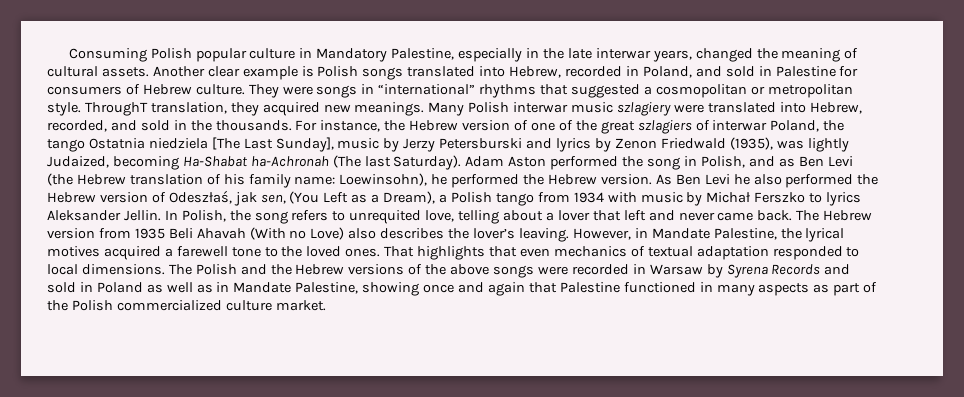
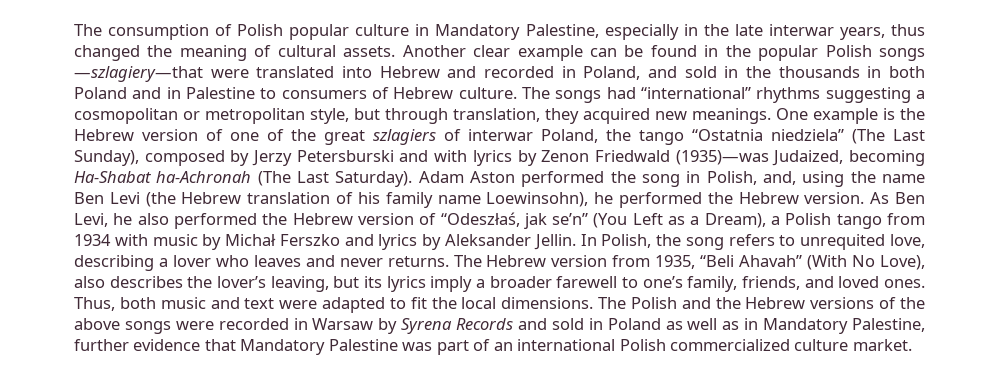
[68,48,147,62] Consuming -> [74,24,233,40] The consumption of
(692, 56) none -> [891,24,926,36] thus
[301,66,562,80] is Polish songs translated into Hebrew, -> [589,45,925,61] [74,66,477,82] can be found in the popular Polish songs —szlagiery—that were translated into Hebrew and
[775,66,859,77] [47,84,641,98] Palestine for consumers of Hebrew culture. They were songs in “international” rhythms that suggested -> [746,66,925,78] [74,87,911,103] the thousands in both Poland and in Palestine to consumers of Hebrew culture. The songs had “international” rhythms suggesting
[47,102,148,116] style. ThroughT -> [310,108,448,124] style, but through
[428,102,862,116] [47,120,381,132] Many Polish interwar music szlagiery were translated into Hebrew, recorded, and sold in the thousands. For instance, -> [776,108,895,124] One example is
[88,137,380,152] Ostatnia niedziela [The Last Sunday], music -> [692,129,925,144] [74,150,225,166] “Ostatnia niedziela” (The Last Sunday), composed
(553, 143) none -> [434,150,468,162] with
[729,137,849,152] (1935), was lightly -> [675,150,769,165] (1935)—was
[364,156,391,167] last -> [297,171,329,183] Last
[748,156,795,167] and as -> [763,171,926,187] and, using the name
[294,176,336,185] name: -> [437,195,481,204] name
[704,174,730,185] Levi -> [74,213,108,227] Levi,
[168,190,286,206] Odeszłaś, jak sen, -> [440,212,589,229] “Odeszłaś, jak se’n”
[809,192,862,206] to lyrics -> [344,234,442,250] and lyrics by
[458,210,873,224] [47,227,845,242] [47,246,860,260] telling about a lover that left and never came back. The Hebrew version from 1935 Beli Ahavah (With no Love) also describes the lover’s leaving. However, in Mandate Palestine, the lyrical motives acquired a farewell tone to the loved ones. That highlights that even mechanics of textual adaptation responded to -> [74,255,926,271] [74,276,925,292] [74,297,457,313] describing a lover who leaves and never returns. The Hebrew version from 1935, “Beli Ahavah” (With No Love), also describes the lover’s leaving, but its lyrics imply a broader farewell to one’s family, friends, and loved ones. Thus, both music and text were adapted to fit the
[233,282,878,296] [47,300,68,311] Mandate Palestine, showing once and again that Palestine functioned in many aspects as part of the -> [763,318,926,334] [74,339,616,355] Mandatory Palestine, further evidence that Mandatory Palestine was part of an international

